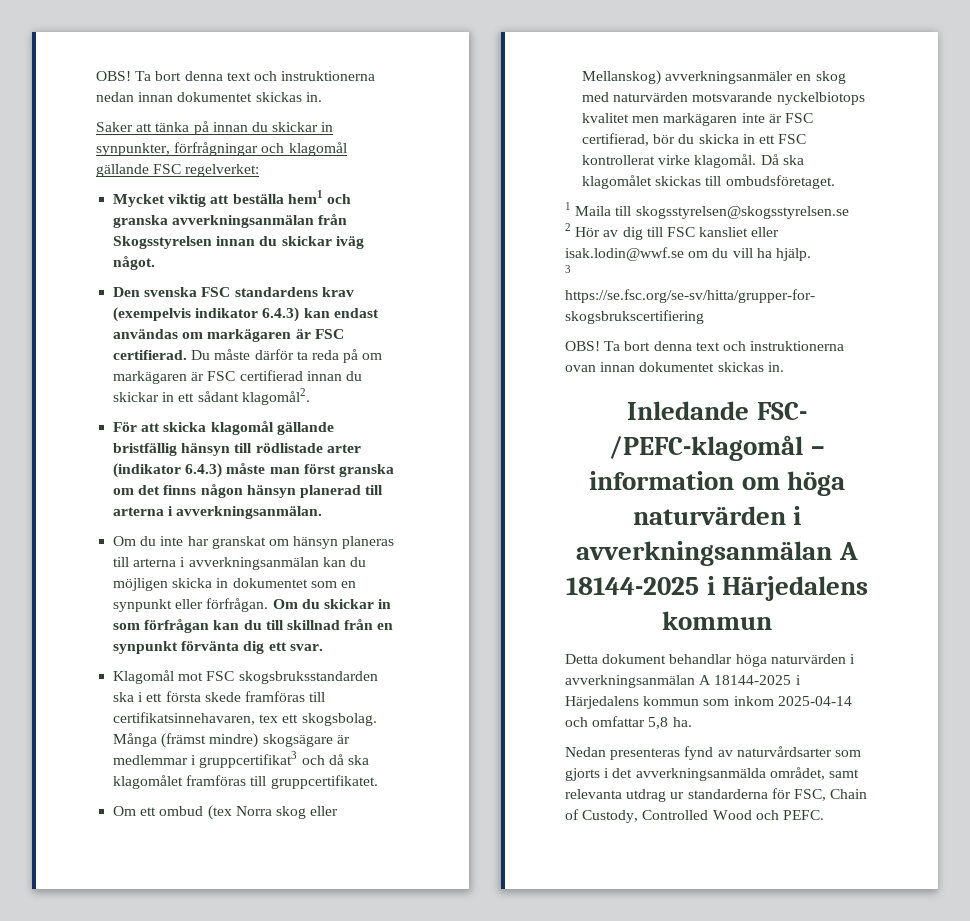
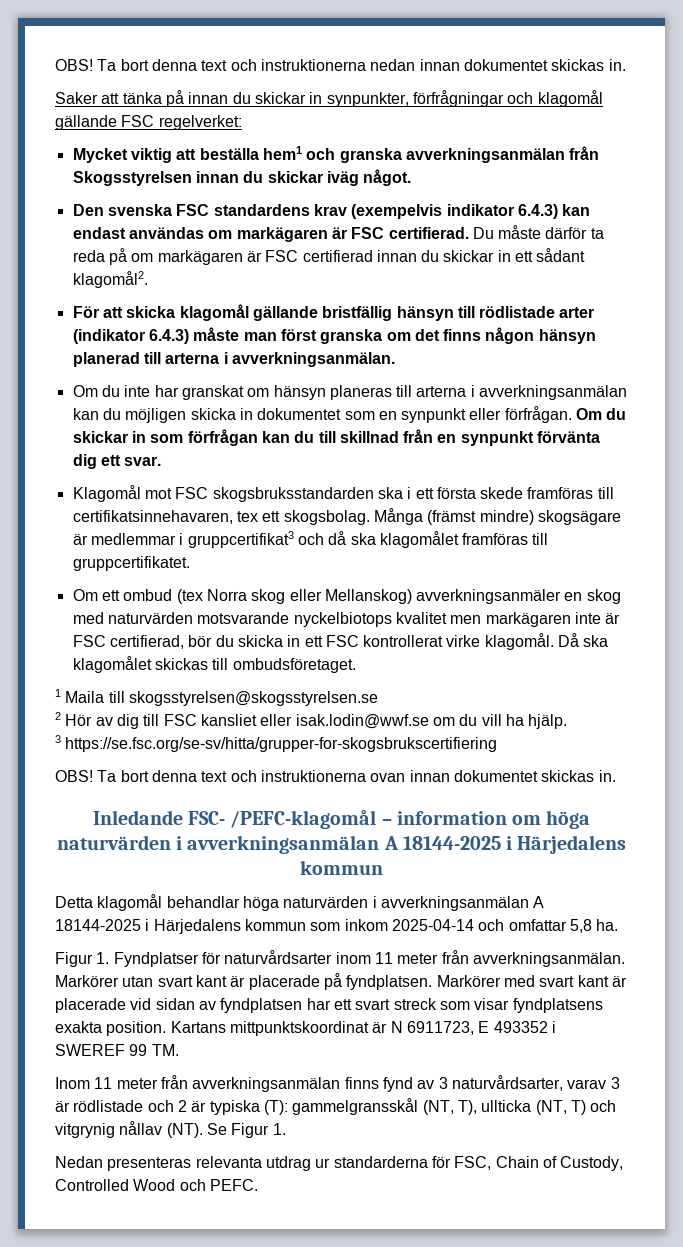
[602,654,667,664] dokument -> [97,894,163,911] klagomål
[565,746,861,760] [565,767,859,781] Nedan presenteras fynd av naturvårdsarter som gjorts i det avverkningsanmälda området, samt -> [55,950,625,967] [55,973,627,990] [55,998,603,1013] [55,1021,556,1036] [55,1044,179,1056] [55,1075,620,1092] [55,1098,617,1115] [55,1121,286,1138] [55,1156,192,1171] Figur 1. Fyndplatser för naturvårdsarter inom 11 meter från avverkningsanmälan. Markörer utan svart kant är placerade på fyndplatsen. Markörer med svart kant är placerade vid sidan av fyndplatsen har ett svart streck som visar fyndplatsens exakta position. Kartans mittpunktskoordinat är N 6911723, E 493352 i SWEREF 99 TM. // Inom 11 meter från avverkningsanmälan finns fynd av 3 naturvårdsarter, varav 3 är rödlistade och 2 är typiska (T): gammelgransskål (NT, T), ullticka (NT, T) och vitgrynig nållav (NT). Se Figur 1. // Nedan presenteras

